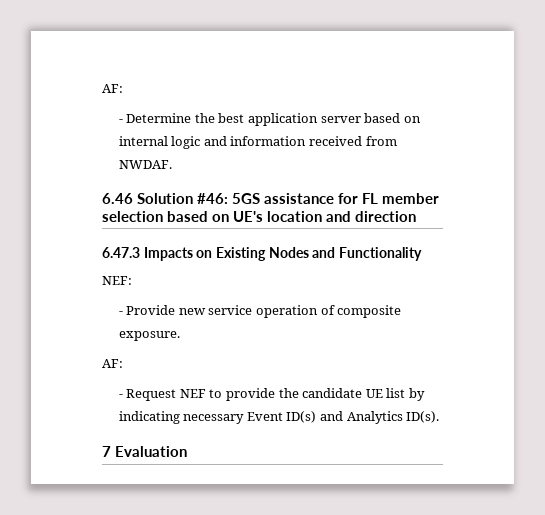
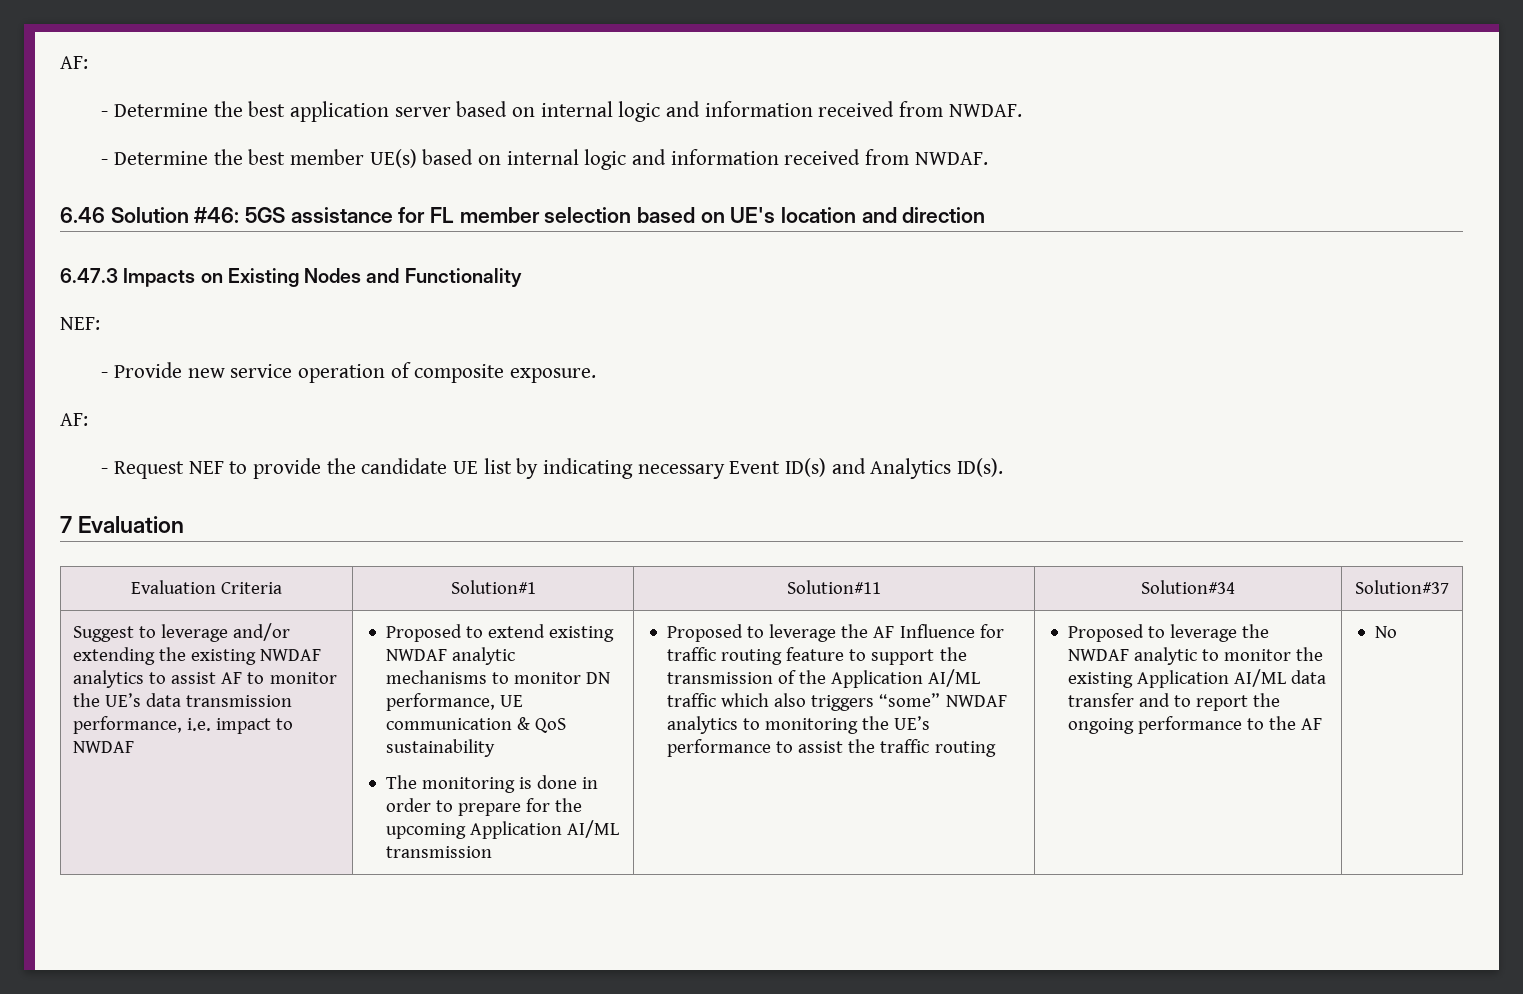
(172, 164) none -> [101,149,988,170] // - Determine the best member UE(s) based on internal logic and information received from NWDAF.
(188, 451) none -> [130,580,283,594] [450,580,536,594] [787,580,881,594] [1141,580,1235,594] [1355,580,1449,594] [72,623,291,642] [72,647,322,665] [72,670,337,688] [72,693,293,707] [72,716,294,734] [72,741,134,753] [385,624,615,642] [385,647,515,665] [385,670,611,684] [385,693,523,711] [385,717,567,733] [385,739,495,757] [385,775,599,793] [385,798,583,816] [385,820,620,839] [385,846,492,858] [666,624,1004,642] [666,647,967,665] [666,669,981,688] [666,693,1007,711] [666,716,931,734] [666,739,996,757] [1067,624,1270,642] [1067,647,1324,665] [1067,669,1327,688] [1067,693,1281,711] [1067,716,1323,734] [1374,626,1397,638] // Evaluation Criteria | Solution#1 | Solution#11 | Solution#34 | Solution#37 // Suggest to leverage and/or extending the existing NWDAF analytics to assist AF to monitor the UE’s data transmission performance, i.e. impact to NWDAF | Proposed to extend existing NWDAF analytic mechanisms to monitor DN performance, UE communication & QoS sustainability // The monitoring is done in order to prepare for the upcoming Application AI/ML transmission | Proposed to leverage the AF Influence for traffic routing feature to support the transmission of the Application AI/ML traffic which also triggers “some” NWDAF analytics to monitoring the UE’s performance to assist the traffic routing | Proposed to leverage the NWDAF analytic to monitor the existing Application AI/ML data transfer and to report the ongoing performance to the AF | No

